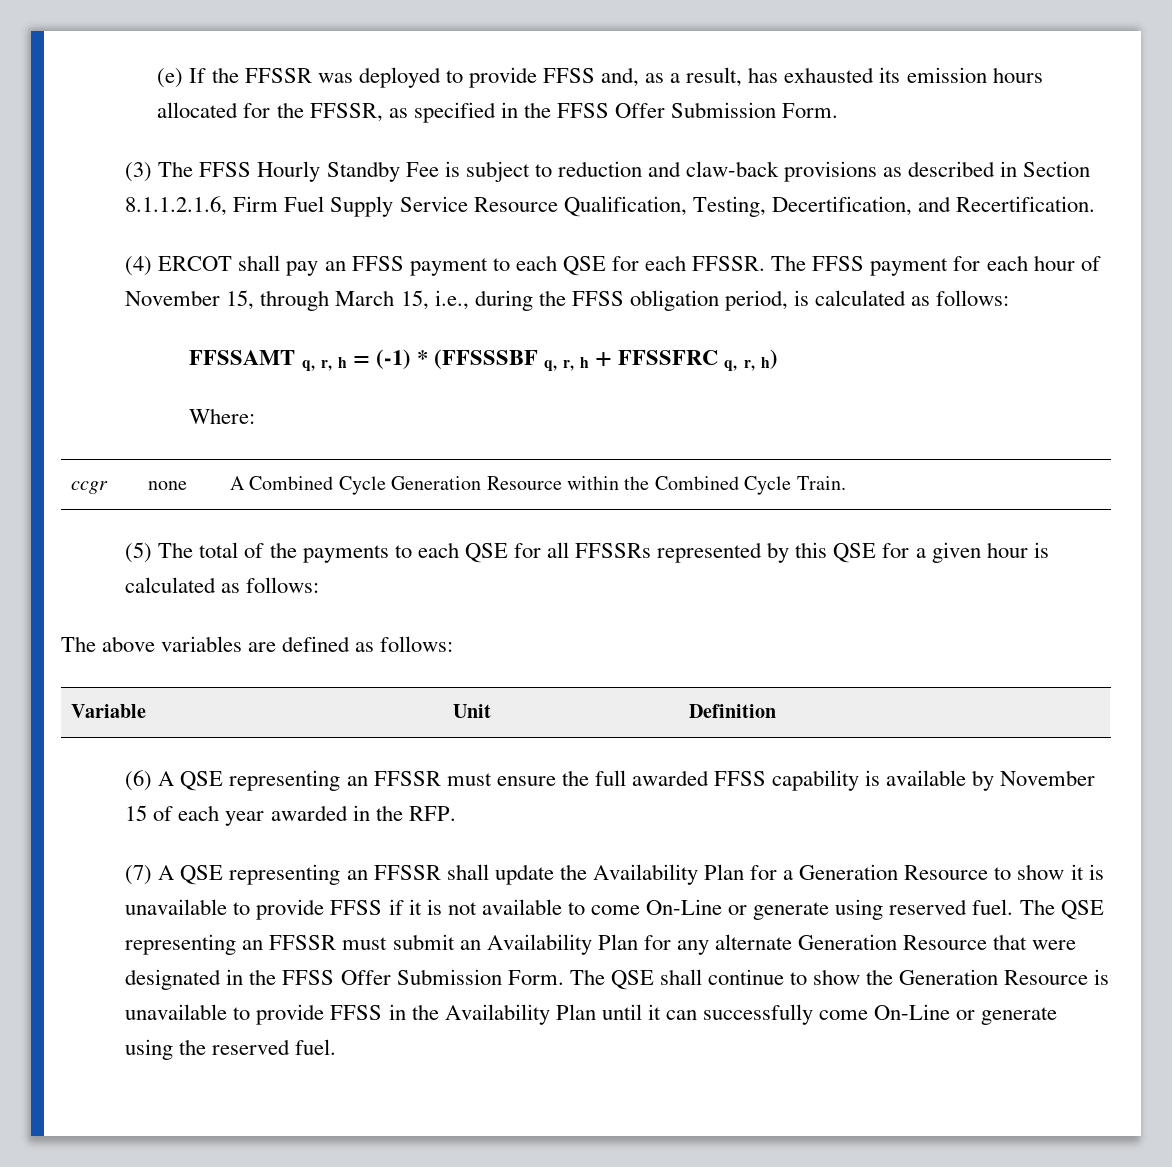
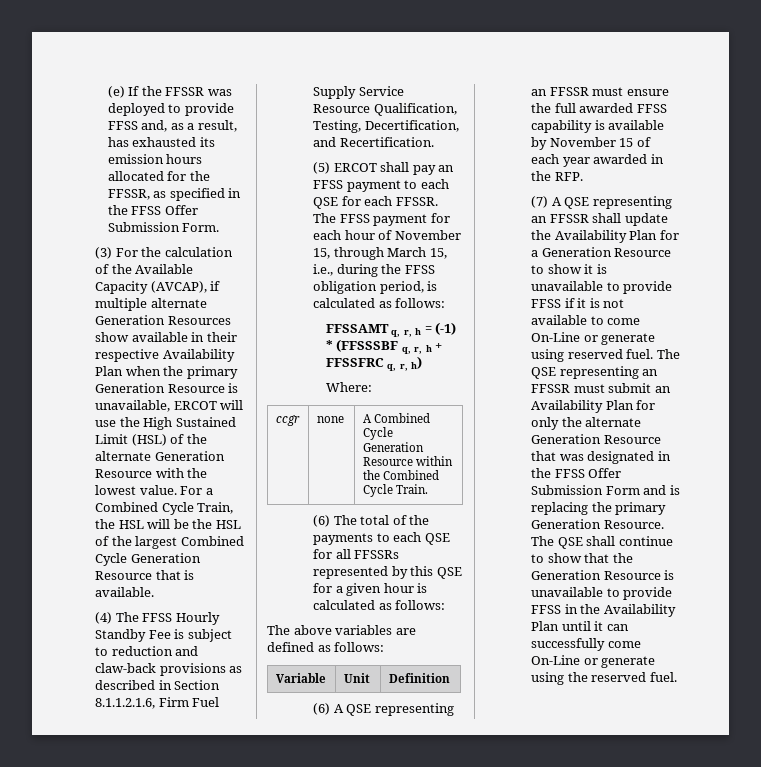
(153, 172) none -> [115,247,233,257] [95,264,194,274] [95,281,221,294] [95,298,207,311] [95,315,231,325] [95,332,237,342] [95,349,235,362] [95,366,238,379] [95,383,239,393] [95,400,244,412] [95,417,236,430] [95,434,207,446] [95,451,225,461] [95,468,208,478] [95,485,213,495] [95,502,234,515] [95,519,241,529] [95,536,244,549] [95,553,201,566] [95,570,195,580] [95,587,155,597] [95,612,113,624] For the calculation of the Available Capacity (AVCAP), if multiple alternate Generation Resources show available in their respective Availability Plan when the primary Generation Resource is unavailable, ERCOT will use the High Sustained Limit (HSL) of the alternate Generation Resource with the lowest value. For a Combined Cycle Train, the HSL will be the HSL of the largest Combined Cycle Generation Resource that is available. // (4)
[125,256,153,276] (4) -> [313,162,331,174] (5)
[125,542,153,563] (5) -> [313,515,331,527] (6)
[676,940,709,955] any -> [531,417,582,430] only the
[1032,940,1077,950] were -> [559,454,584,461] was
[507,970,564,985] Form. -> [605,485,680,495] [531,502,667,515] [531,519,664,529] Form and is replacing the primary Generation Resource.
(861, 977) none -> [584,553,610,563] that

